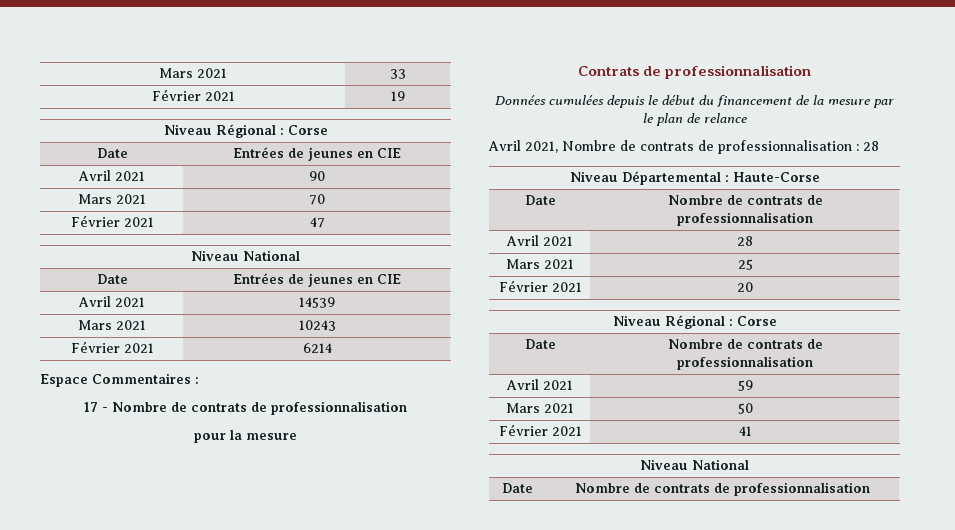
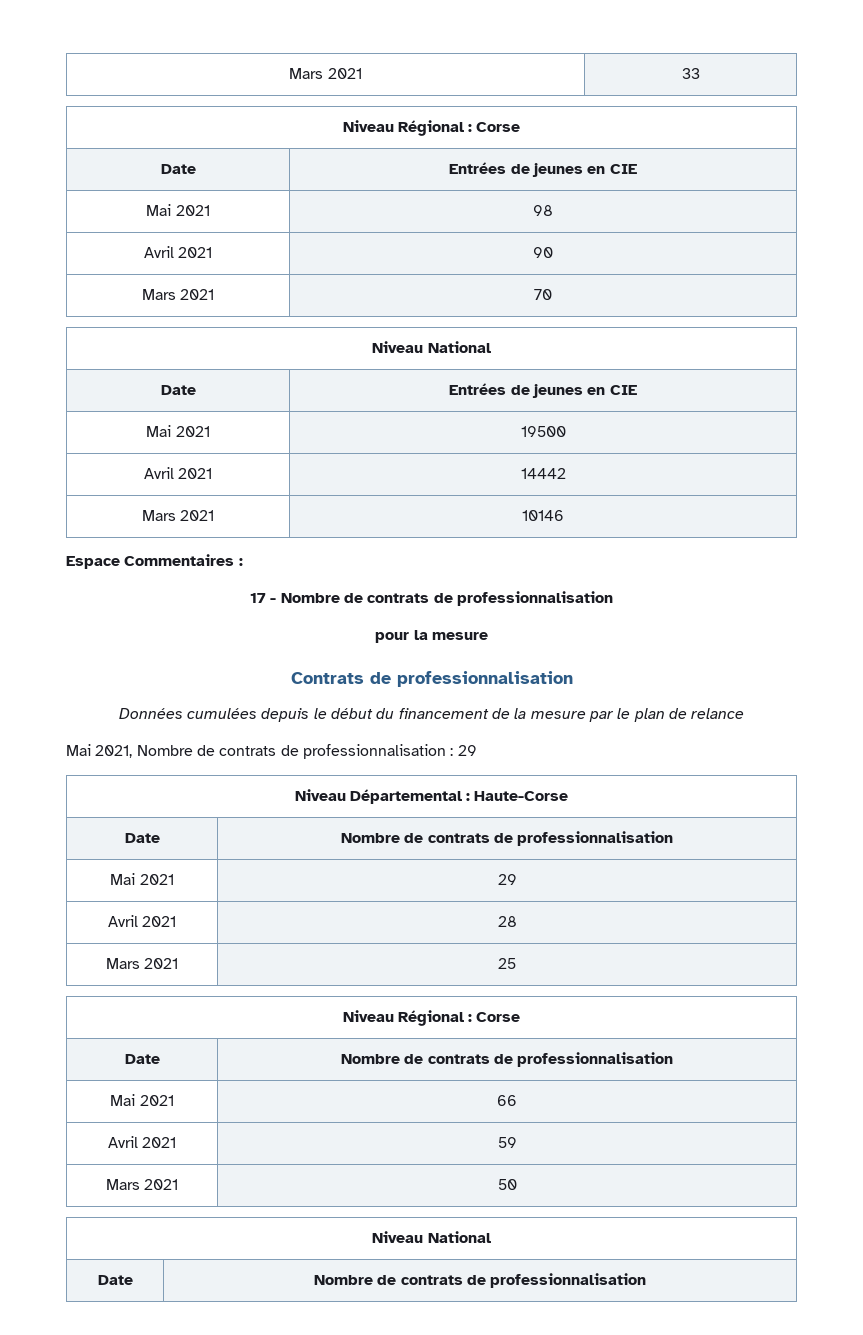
[151,89,235,101] [391,91,405,101] // Février 2021 | 19 -> (700, 73) none
(401, 153) none -> [146,204,210,216] [533,205,553,216] // Mai 2021 | 98
[70,215,154,227] [309,217,325,228] // Février 2021 | 47 -> (552, 294) none
[78,296,145,307] [299,297,335,308] [78,320,146,330] [298,320,336,331] [70,341,154,353] [302,343,332,353] // Avril 2021 | 14539 // Mars 2021 | 10243 // Février 2021 | 6214 -> [146,425,210,437] [520,426,566,437] [143,467,213,479] [520,468,566,479] [141,510,215,521] [522,510,564,521] // Mai 2021 | 19500 // Avril 2021 | 14442 // Mars 2021 | 10146
[488,140,521,151] Avril -> [66,744,91,756] Mai
[863,141,879,151] 28 -> [457,745,477,756] 29
(813, 219) none -> [110,873,174,885] [497,874,517,885] // Mai 2021 | 29
[498,280,582,292] [737,282,753,292] // Février 2021 | 20 -> (516, 963) none
(813, 363) none -> [110,1094,174,1106] [497,1095,517,1106] // Mai 2021 | 66
[498,424,582,436] [738,426,752,436] // Février 2021 | 41 -> (517, 1184) none

